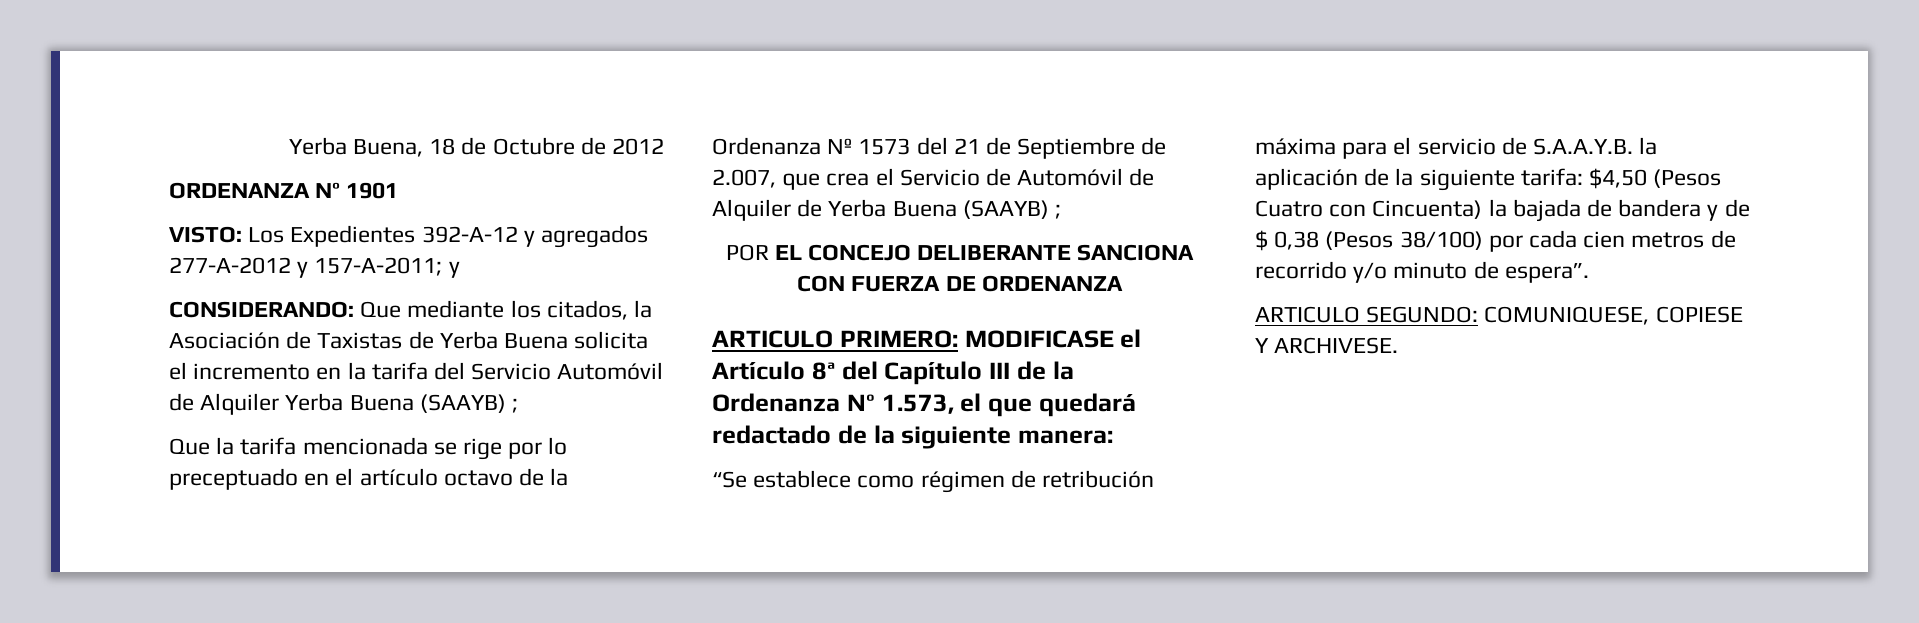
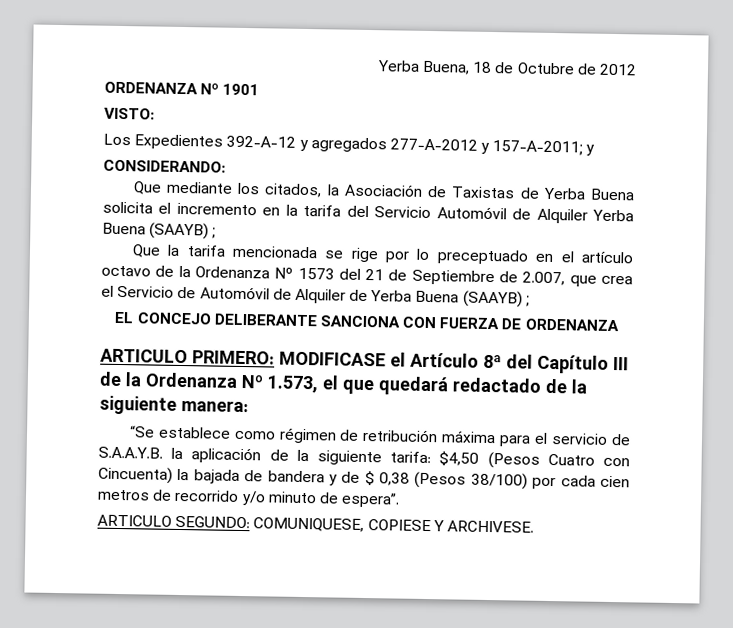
(242, 234) none -> (155, 113) //
(354, 309) none -> (226, 166) //
[725,244,769,261] POR -> (530, 301) none

